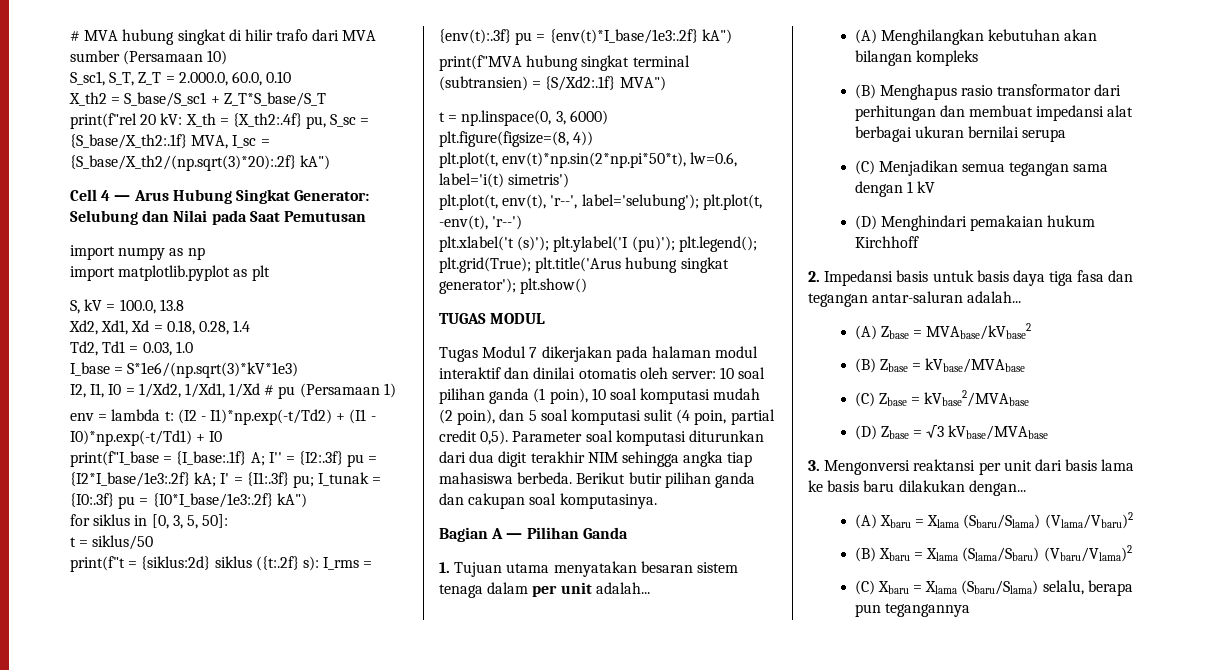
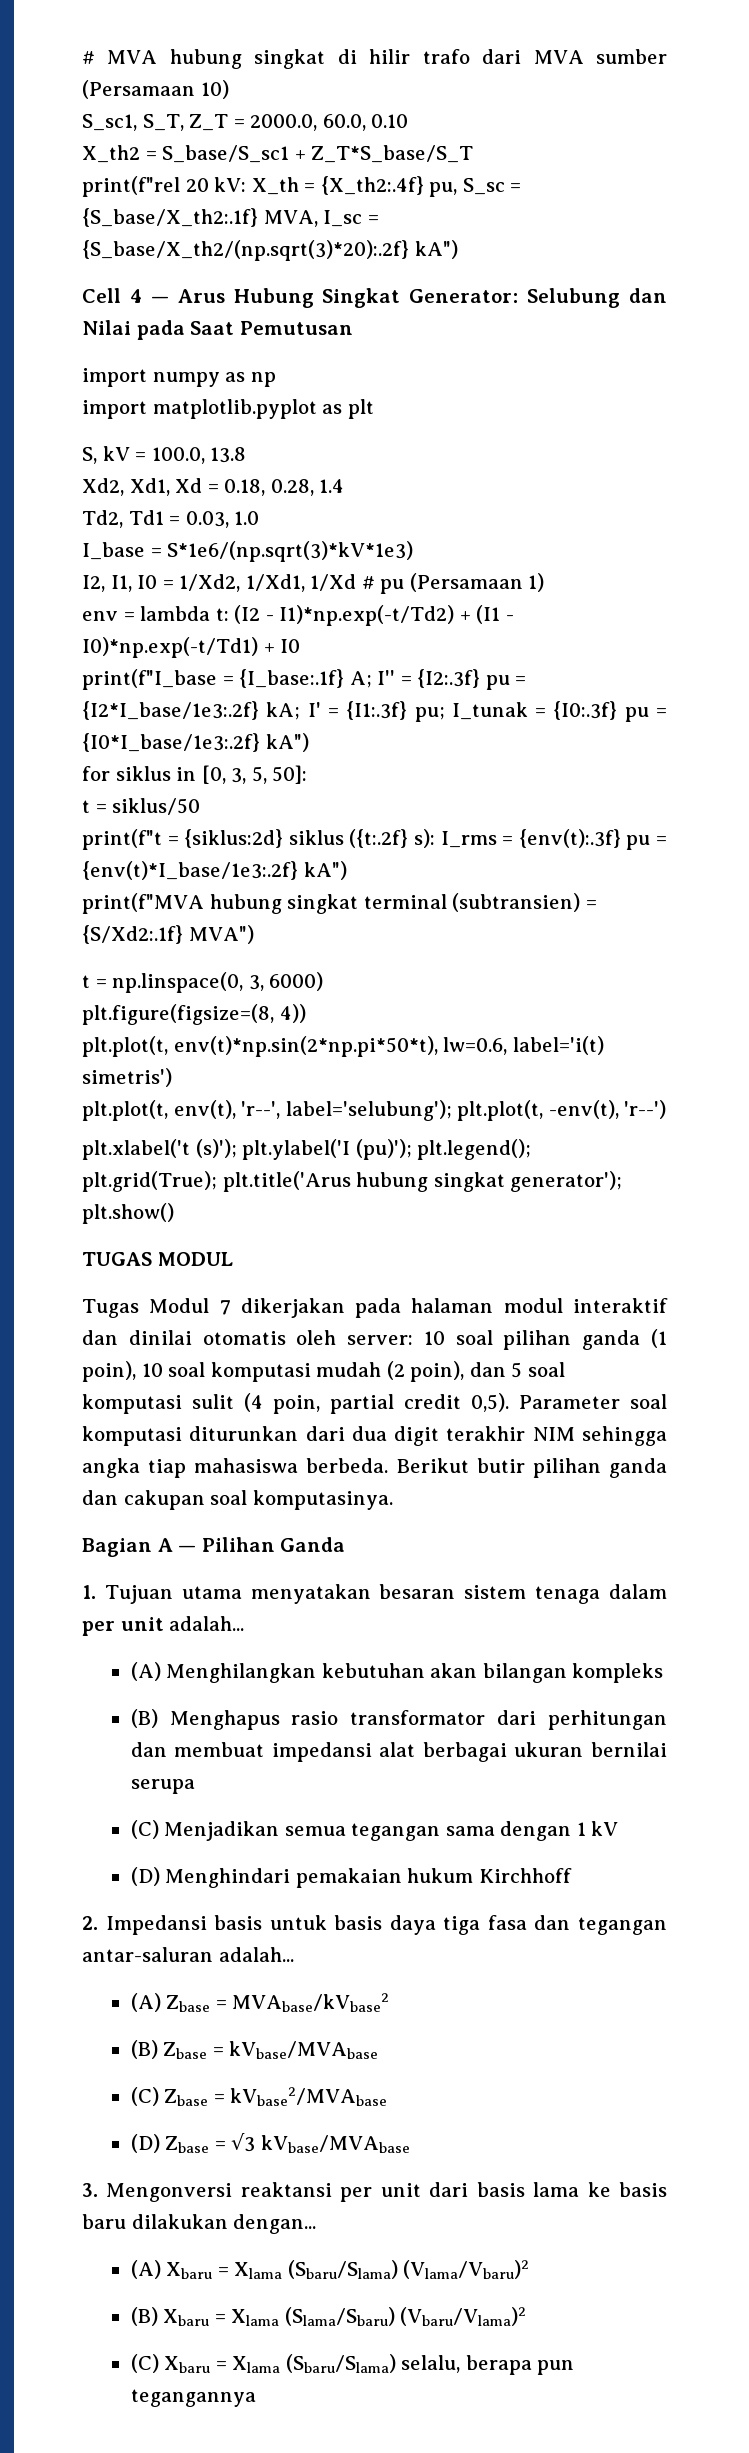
[178,72,228,86] 2.000.0, -> [250,114,318,131] 2000.0,

